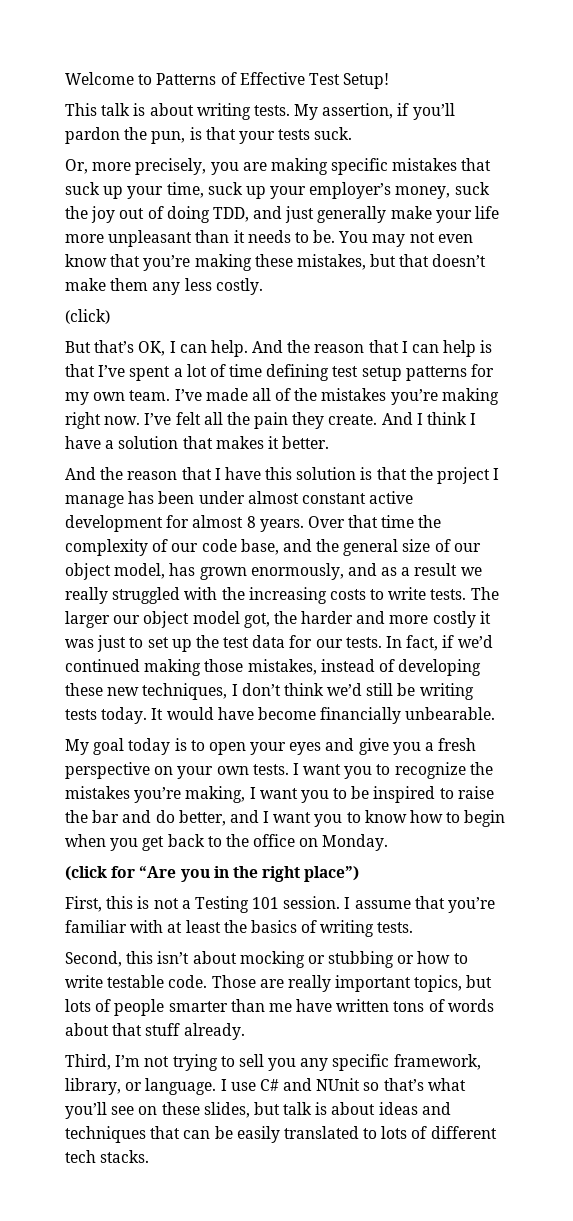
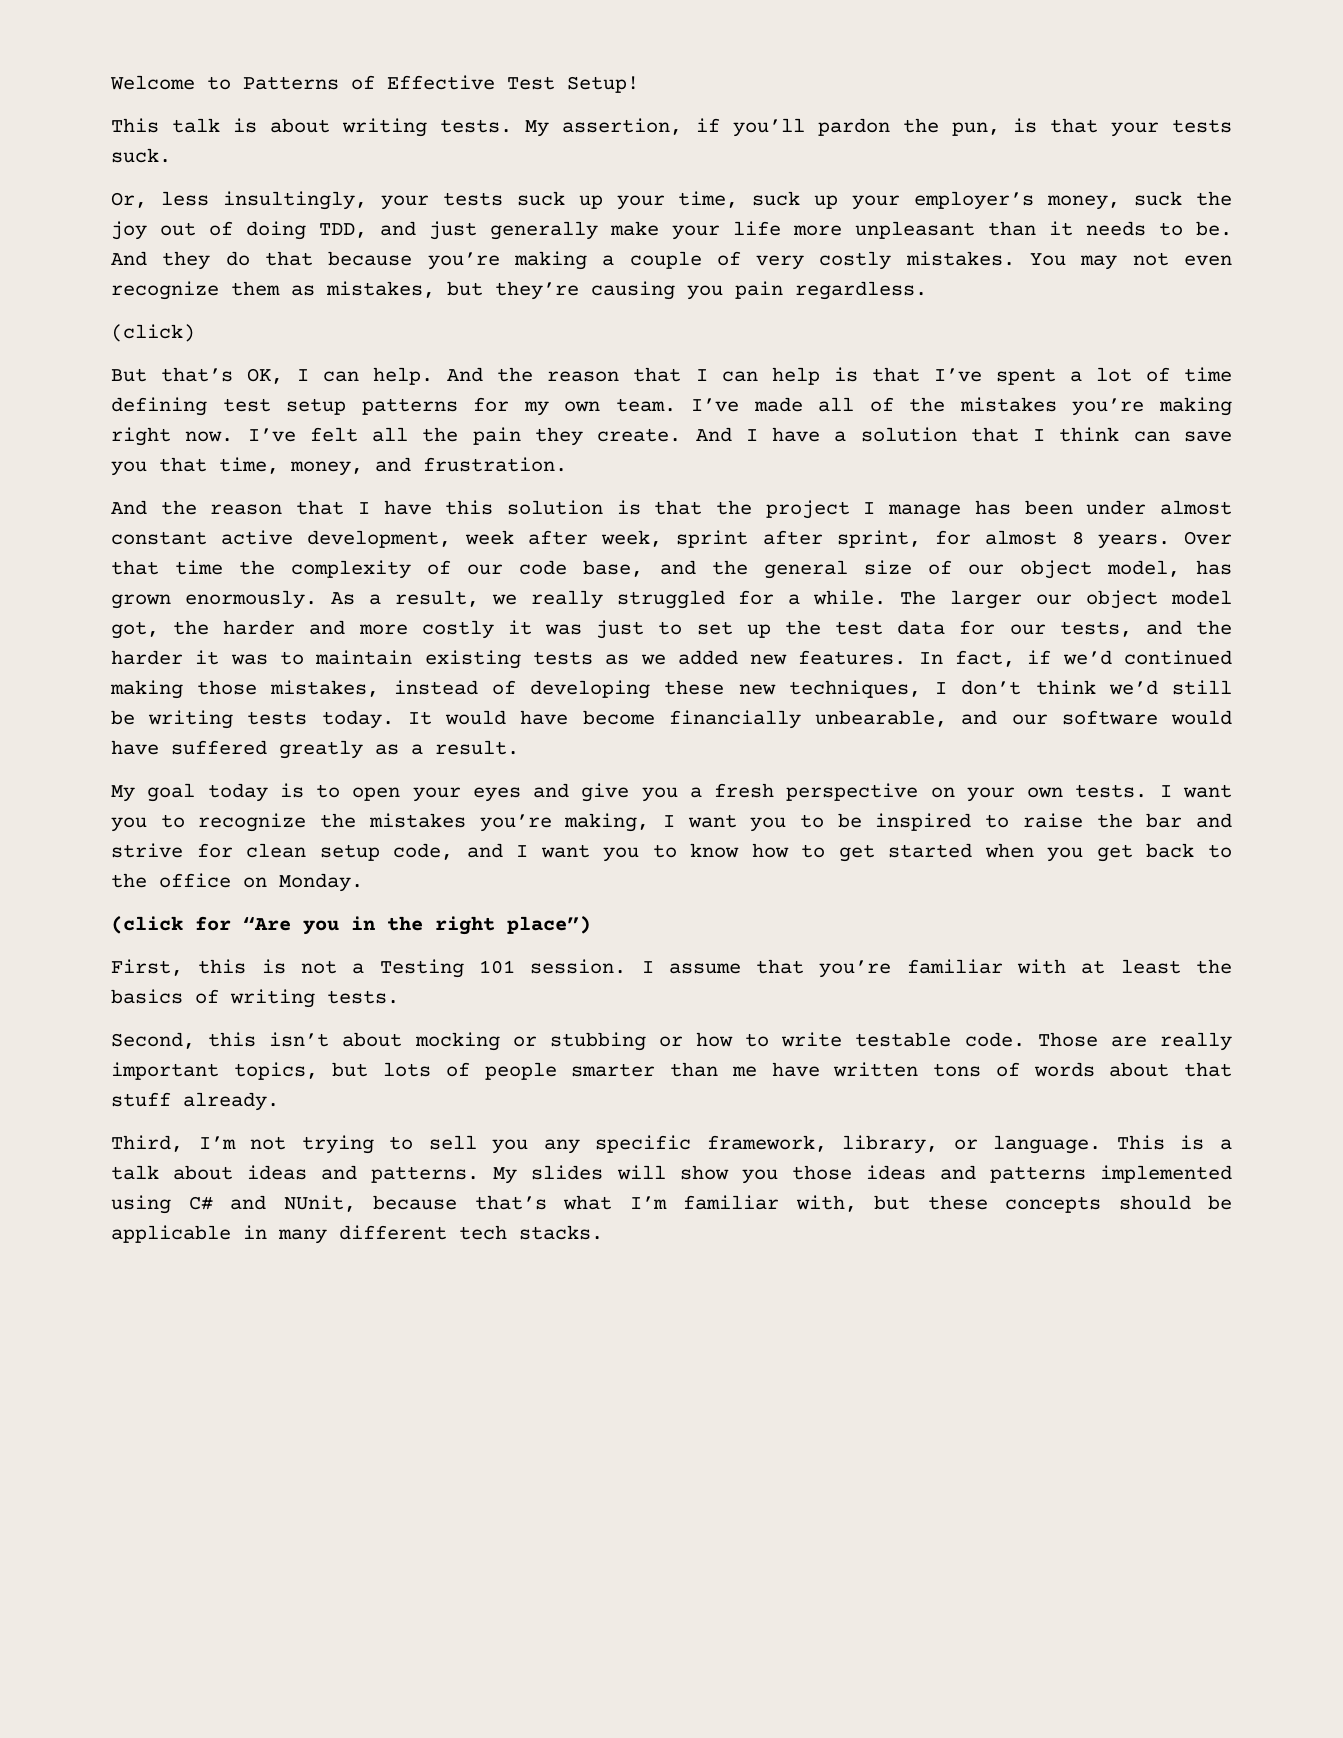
[92,158,492,175] more precisely, you are making specific mistakes that -> [160,191,503,210] less insultingly, your tests
[338,231,473,247] [65,254,487,271] [65,278,263,295] You may not even know that you’re making these mistakes, but that doesn’t make them any less costly. -> [111,251,1232,270] [111,281,927,300] And they do that because you’re making a couple of very costly mistakes. You may not even recognize them as mistakes, but they’re causing you pain regardless.
[427,412,477,425] think I -> (758, 435) none
[215,436,330,449] makes it better. -> [1033,427,1233,442] [111,457,567,476] I think can save you that time, money, and frustration.
[65,515,163,532] development -> [307,530,921,548] development, week after week, sprint after sprint,
[250,563,482,580] [65,587,467,604] enormously, and as a result we really struggled with the increasing costs to write tests. -> [184,590,887,609] enormously. As a result, we really struggled for a while.
[345,637,382,648] tests. -> [1059,620,1232,637] [111,650,907,669] tests, and the harder it was to maintain existing tests as we added new features.
[405,707,496,720] unbearable. -> [815,710,1233,727] [111,740,519,759] unbearable, and our software would have suffered greatly as a result.
[155,810,226,826] do better, -> [111,843,454,861] strive for clean setup code,
[464,810,506,827] begin -> [838,843,973,862] get started
[220,1078,466,1091] [65,1102,451,1119] [65,1126,428,1143] I use C# and NUnit so that’s what you’ll see on these slides, but talk is about ideas and techniques that can be easily translated to lots of -> [1116,1135,1232,1150] [111,1165,1232,1184] [111,1195,1232,1214] [111,1225,327,1244] This is a talk about ideas and patterns. My slides will show you those ideas and patterns implemented using C# and NUnit, because that’s what I’m familiar with, but these concepts should be applicable in many

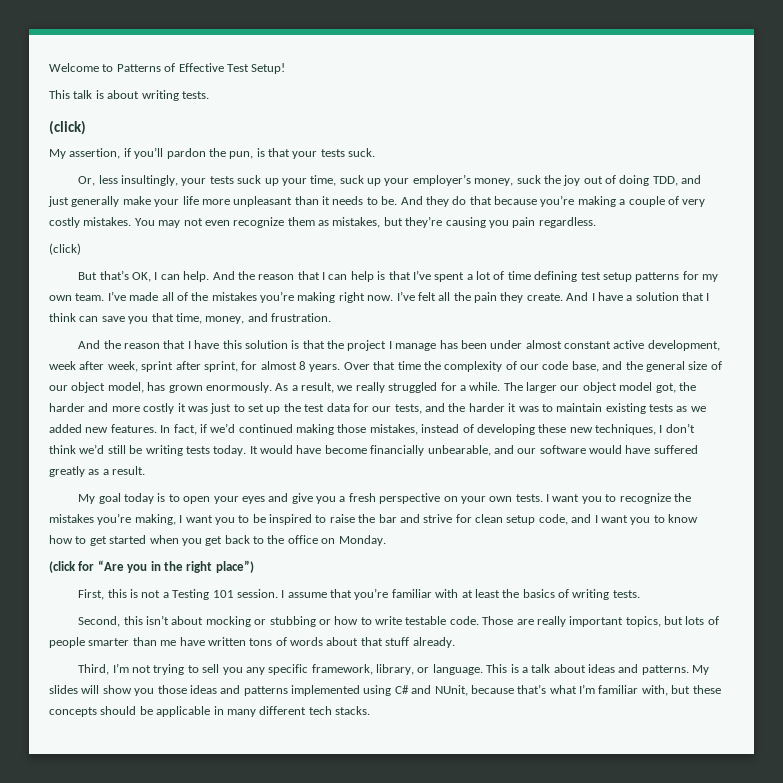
(513, 126) none -> [49,120,86,135] // (click) //

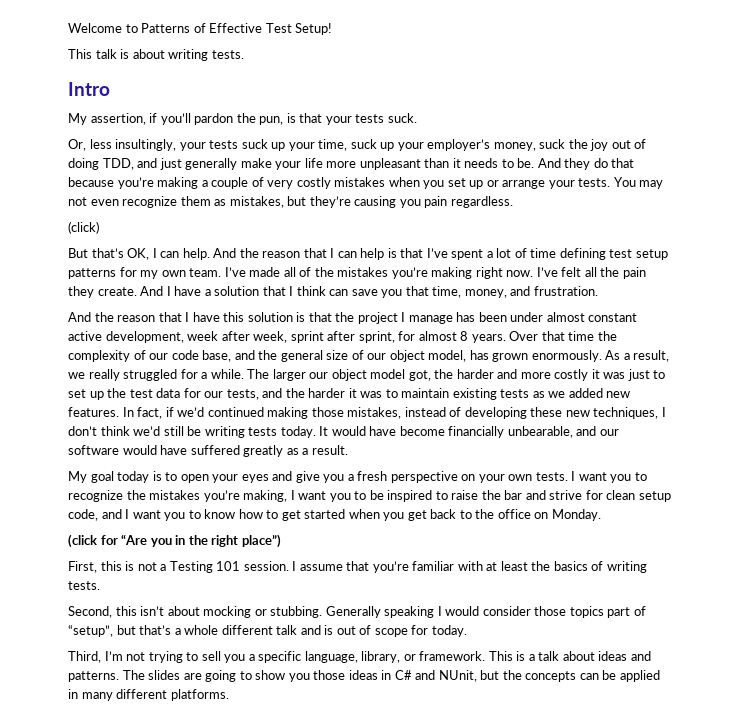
[49,120,86,135] (click) -> [68,82,110,96] Intro
[83,217,132,226] mistakes. -> [334,177,611,189] mistakes when you set up or arrange your tests.
[269,616,719,627] [49,637,455,648] stubbing or how to write testable code. Those are really important topics, but lots of people smarter than me have written tons of words about that stuff already. -> [270,606,646,618] [68,625,467,637] stubbing. Generally speaking I would consider those topics part of “setup”, but that’s a whole different talk and is out of scope for today.
[245,664,373,675] any specific framework, -> [248,651,358,663] a specific language,
[432,664,483,675] language. -> [419,651,486,661] framework.
[692,665,710,675] [49,684,721,696] [49,706,211,717] My slides will show you those ideas and patterns implemented using C# and NUnit, because that’s what I’m familiar with, but these concepts should be applicable -> [122,670,660,682] The slides are going to show you those ideas in C# and NUnit, but the concepts can be applied
[308,706,370,715] tech stacks. -> [170,689,229,701] platforms.

